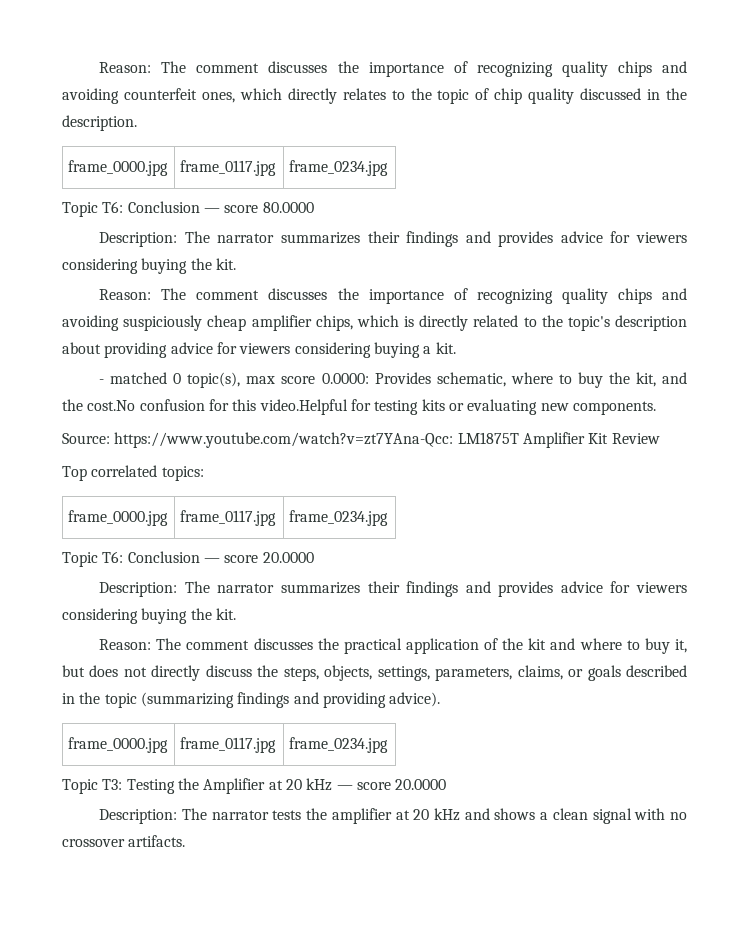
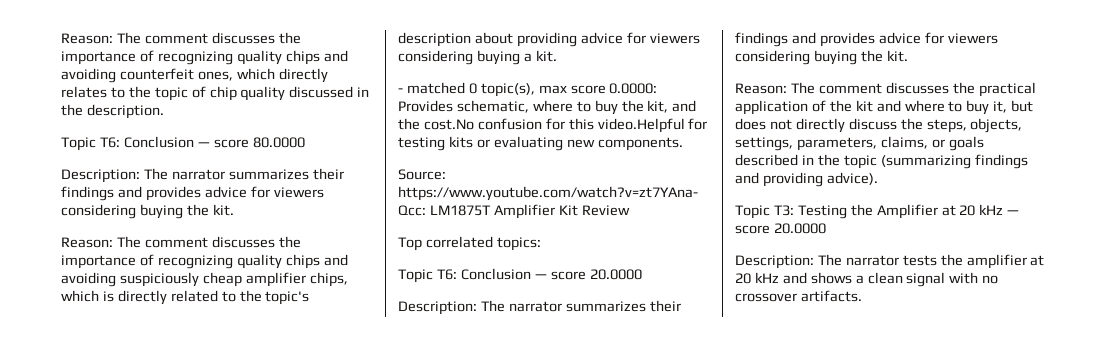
[68,160,169,176] [180,160,277,176] [289,160,389,176] // frame_0000.jpg | frame_0117.jpg | frame_0234.jpg -> (164, 111) none
[68,510,169,526] [180,510,277,526] [289,510,389,526] // frame_0000.jpg | frame_0117.jpg | frame_0234.jpg -> (541, 244) none
[68,737,169,753] [180,737,277,753] [289,737,389,753] // frame_0000.jpg | frame_0117.jpg | frame_0234.jpg -> (878, 178) none

